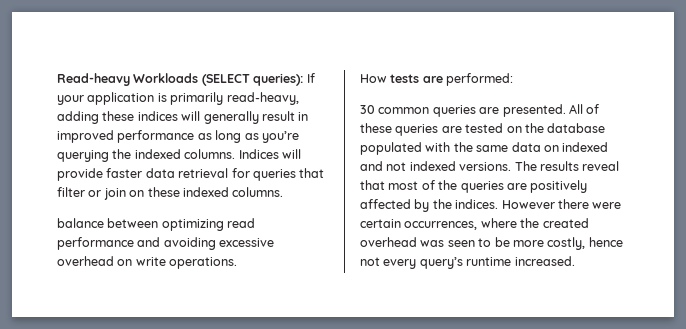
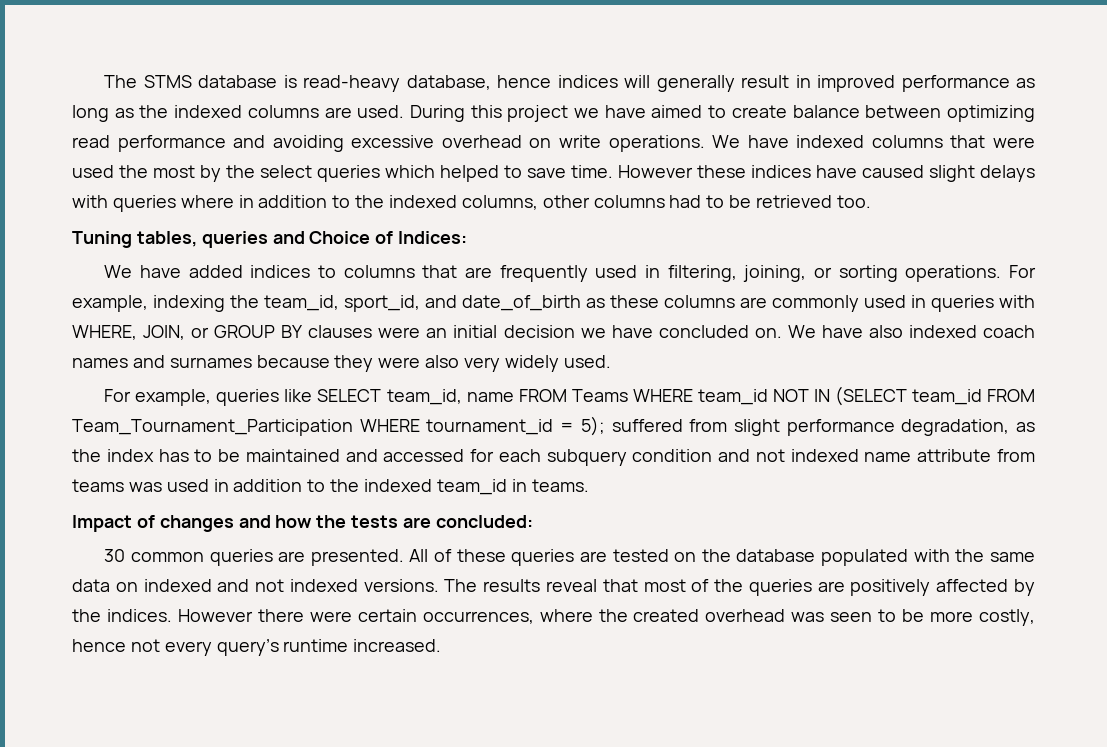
[57,73,315,86] [57,92,299,105] [57,111,135,124] Read-heavy Workloads (SELECT queries): If your application is primarily read-heavy, adding these -> [104,75,552,92] The STMS database is read-heavy database, hence
[261,131,299,143] [57,149,301,162] [57,168,325,181] [57,187,284,200] you’re querying the indexed columns. Indices will provide faster data retrieval for queries that filter or join on these indexed columns. // -> [139,105,787,122] the indexed columns are used. During this project we have aimed to create
[360,74,387,83] // How -> [712,135,1035,148] [72,165,1035,182] [72,195,871,212] [72,231,468,248] [104,265,1037,282] [72,295,1035,312] [72,325,1035,340] [72,355,611,372] [104,386,1035,406] [72,416,1036,436] [72,449,1035,466] [72,479,589,495] [72,515,347,532] We have indexed columns that were used the most by the select queries which helped to save time. However these indices have caused slight delays with queries where in addition to the indexed columns, other columns had to be retrieved too. // Tuning tables, queries and Choice of Indices: // We have added indices to columns that are frequently used in filtering, joining, or sorting operations. For example, indexing the team_id, sport_id, and date_of_birth as these columns are commonly used in queries with WHERE, JOIN, or GROUP BY clauses were an initial decision we have concluded on. We have also indexed coach names and surnames because they were also very widely used. // For example, queries like SELECT team_id, name FROM Teams WHERE team_id NOT IN (SELECT team_id FROM Team_Tournament_Participation WHERE tournament_id = 5); suffered from slight performance degradation, as the index has to be maintained and accessed for each subquery condition and not indexed name attribute from teams was used in addition to the indexed team_id in teams. // Impact of changes and how the
[446,73,514,86] performed: -> [435,515,533,528] concluded:

